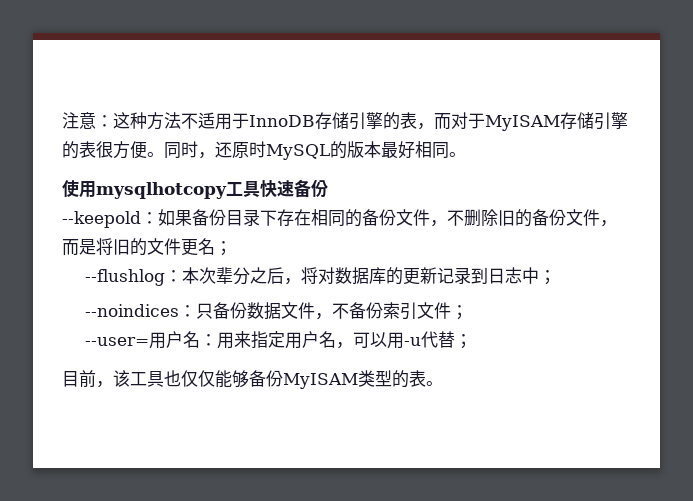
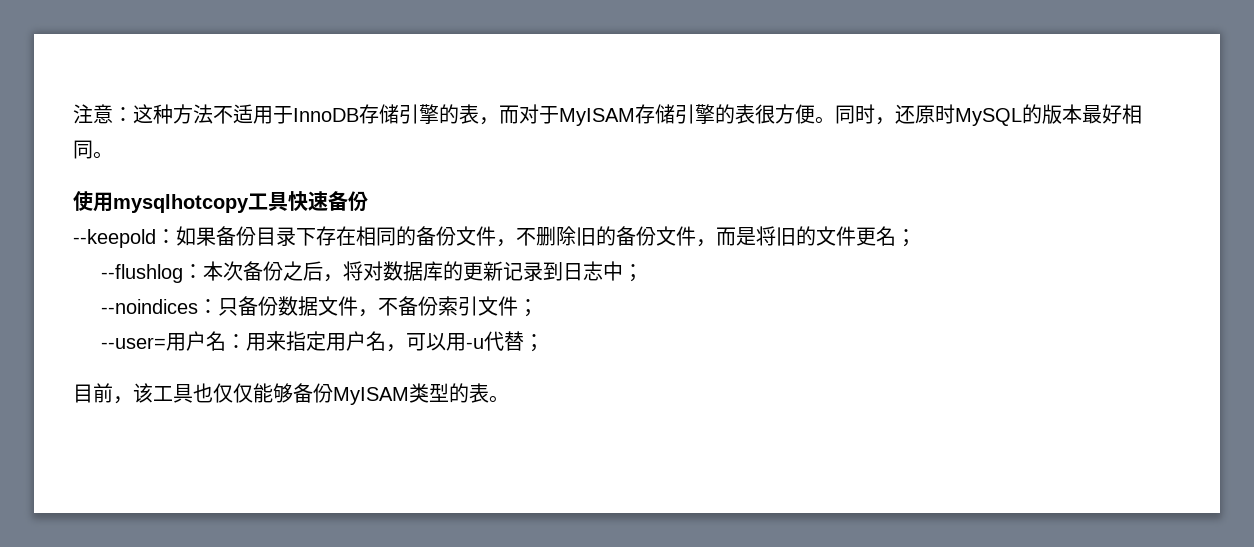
[215,267,250,285] 辈分 -> [243,261,284,281] 备份

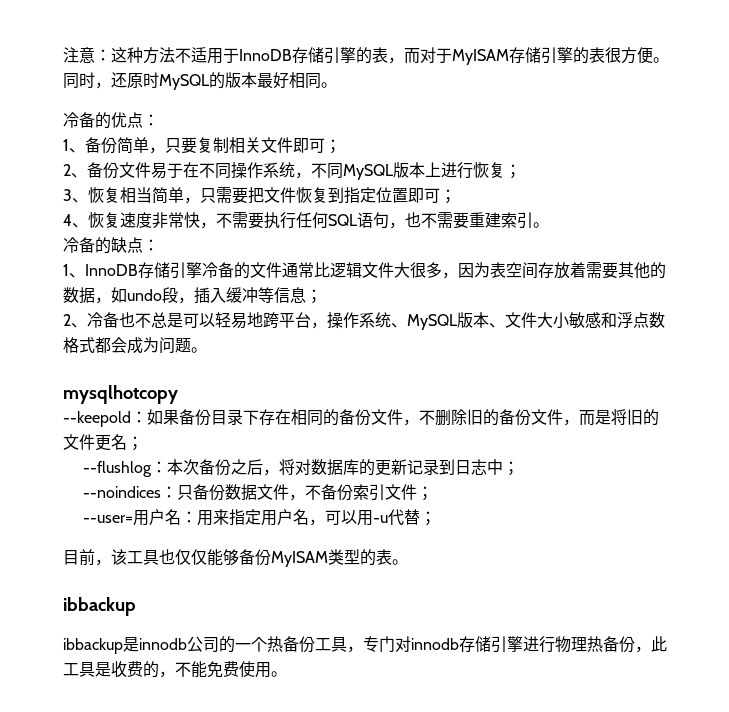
[73,191,368,213] 使用mysqlhotcopy工具快速备份 -> [63,112,159,129] [63,137,341,154] [63,162,521,180] [63,187,456,204] [63,212,549,229] [63,237,159,254] [63,262,666,279] [63,287,322,304] [63,312,665,330] [63,337,207,354] [63,385,178,404] 冷备的优点： // 1、备份简单，只要复制相关文件即可； // 2、备份文件易于在不同操作系统，不同MySQL版本上进行恢复； // 3、恢复相当简单，只需要把文件恢复到指定位置即可； // 4、恢复速度非常快，不需要执行任何SQL语句，也不需要重建索引。 // 冷备的缺点： // 1、InnoDB存储引擎冷备的文件通常比逻辑文件大很多，因为表空间存放着需要其他的数据，如undo段，插入缓冲等信息； // 2、冷备也不总是可以轻易地跨平台，操作系统、MySQL版本、文件大小敏感和浮点数格式都会成为问题。 // mysqlhotcopy
(509, 399) none -> [63,597,136,616] [63,636,667,654] [63,661,287,678] // ibbackup // ibbackup是innodb公司的一个热备份工具，专门对innodb存储引擎进行物理热备份，此工具是收费的，不能免费使用。

